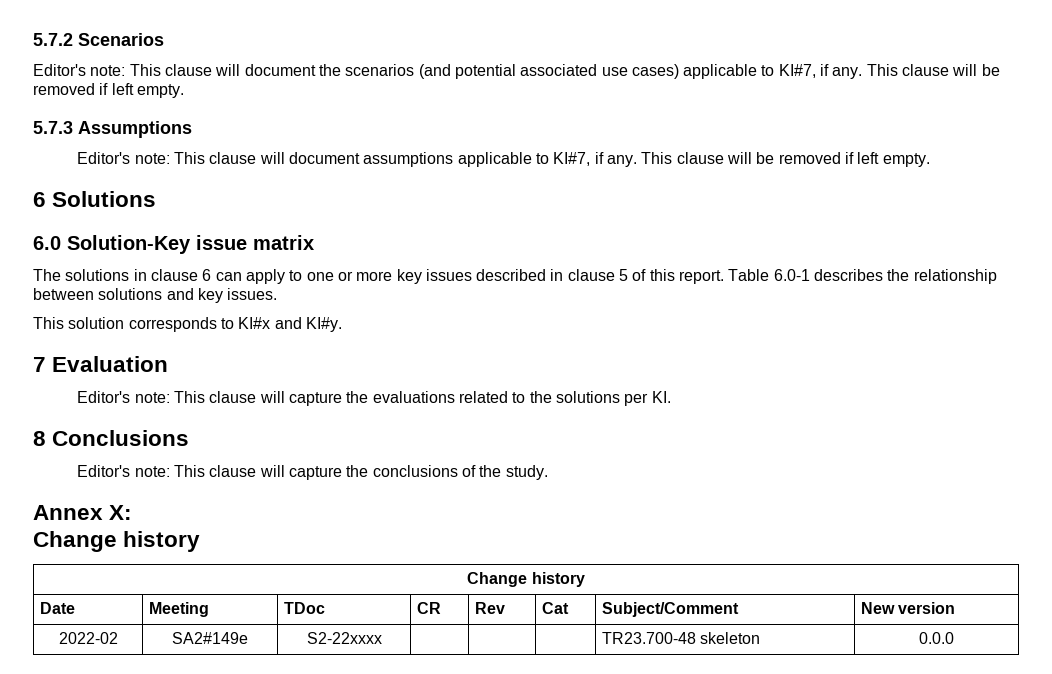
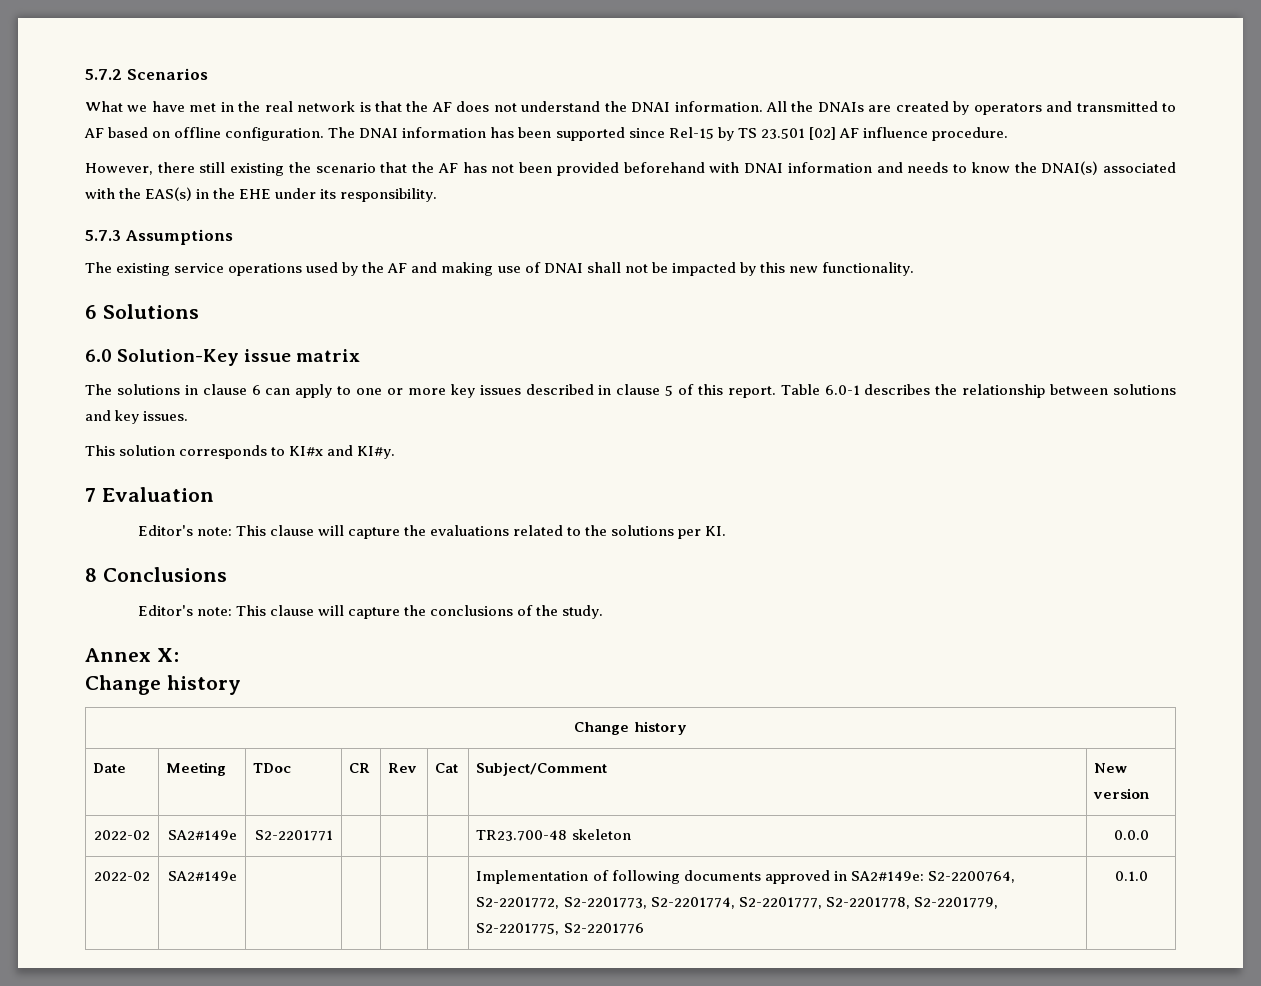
[33,64,1000,79] [33,83,184,98] [33,121,192,138] [77,152,930,167] Editor's note: This clause will document the scenarios (and potential associated use cases) applicable to KI#7, if any. This clause will be removed if left empty. // 5.7.3 Assumptions // Editor's note: This clause will document assumptions applicable to KI#7, if any. This clause will be removed if left empty. -> [85,101,1177,115] [84,127,1008,141] [85,161,1177,176] [85,187,438,202] [85,229,233,245] [85,262,914,276] What we have met in the real network is that the AF does not understand the DNAI information. All the DNAIs are created by operators and transmitted to AF based on offline configuration. The DNAI information has been supported since Rel-15 by TS 23.501 [02] AF influence procedure. // However, there still existing the scenario that the AF has not been provided beforehand with DNAI information and needs to know the DNAI(s) associated with the EAS(s) in the EHE under its responsibility. // 5.7.3 Assumptions // The existing service operations used by the AF and making use of DNAI shall not be impacted by this new functionality.
[306,632,382,644] S2-22xxxx -> [254,830,333,841] S2-2201771
(954, 638) none -> [94,871,150,881] [167,871,237,881] [476,870,1015,884] [476,897,998,909] [476,923,644,935] [1114,871,1148,881] // 2022-02 | SA2#149e | | | | | Implementation of following documents approved in SA2#149e: S2-2200764, S2-2201772, S2-2201773, S2-2201774, S2-2201777, S2-2201778, S2-2201779, S2-2201775, S2-2201776 | 0.1.0

